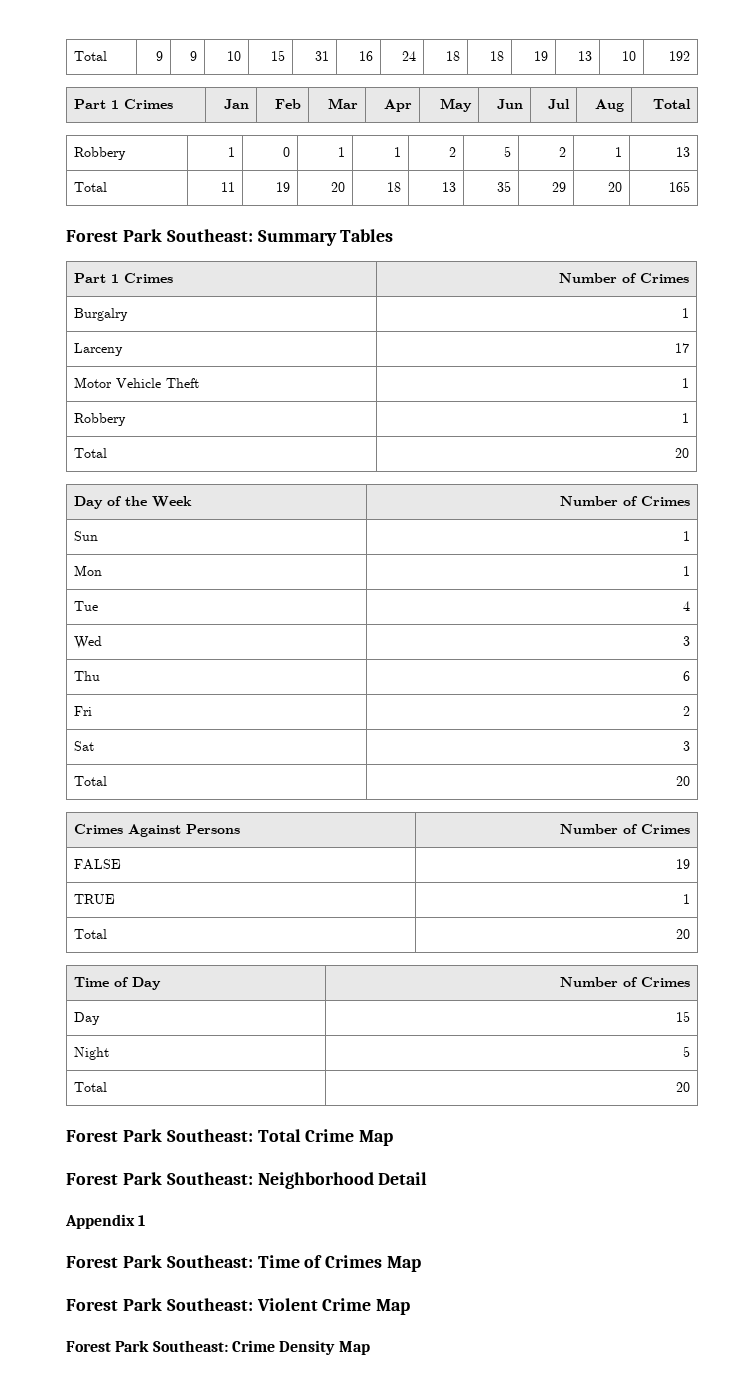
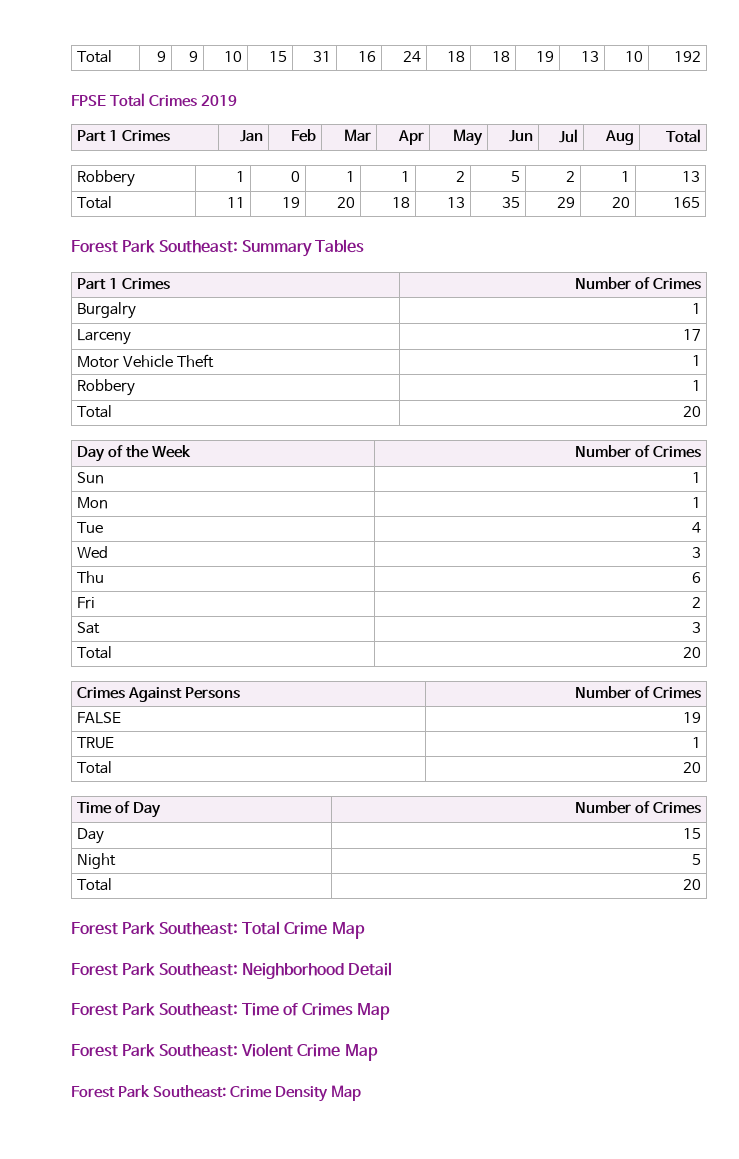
(690, 56) none -> [71,93,238,107] // FPSE Total Crimes 2019
[65,1214,146,1229] // Appendix 1 -> (393, 969) none

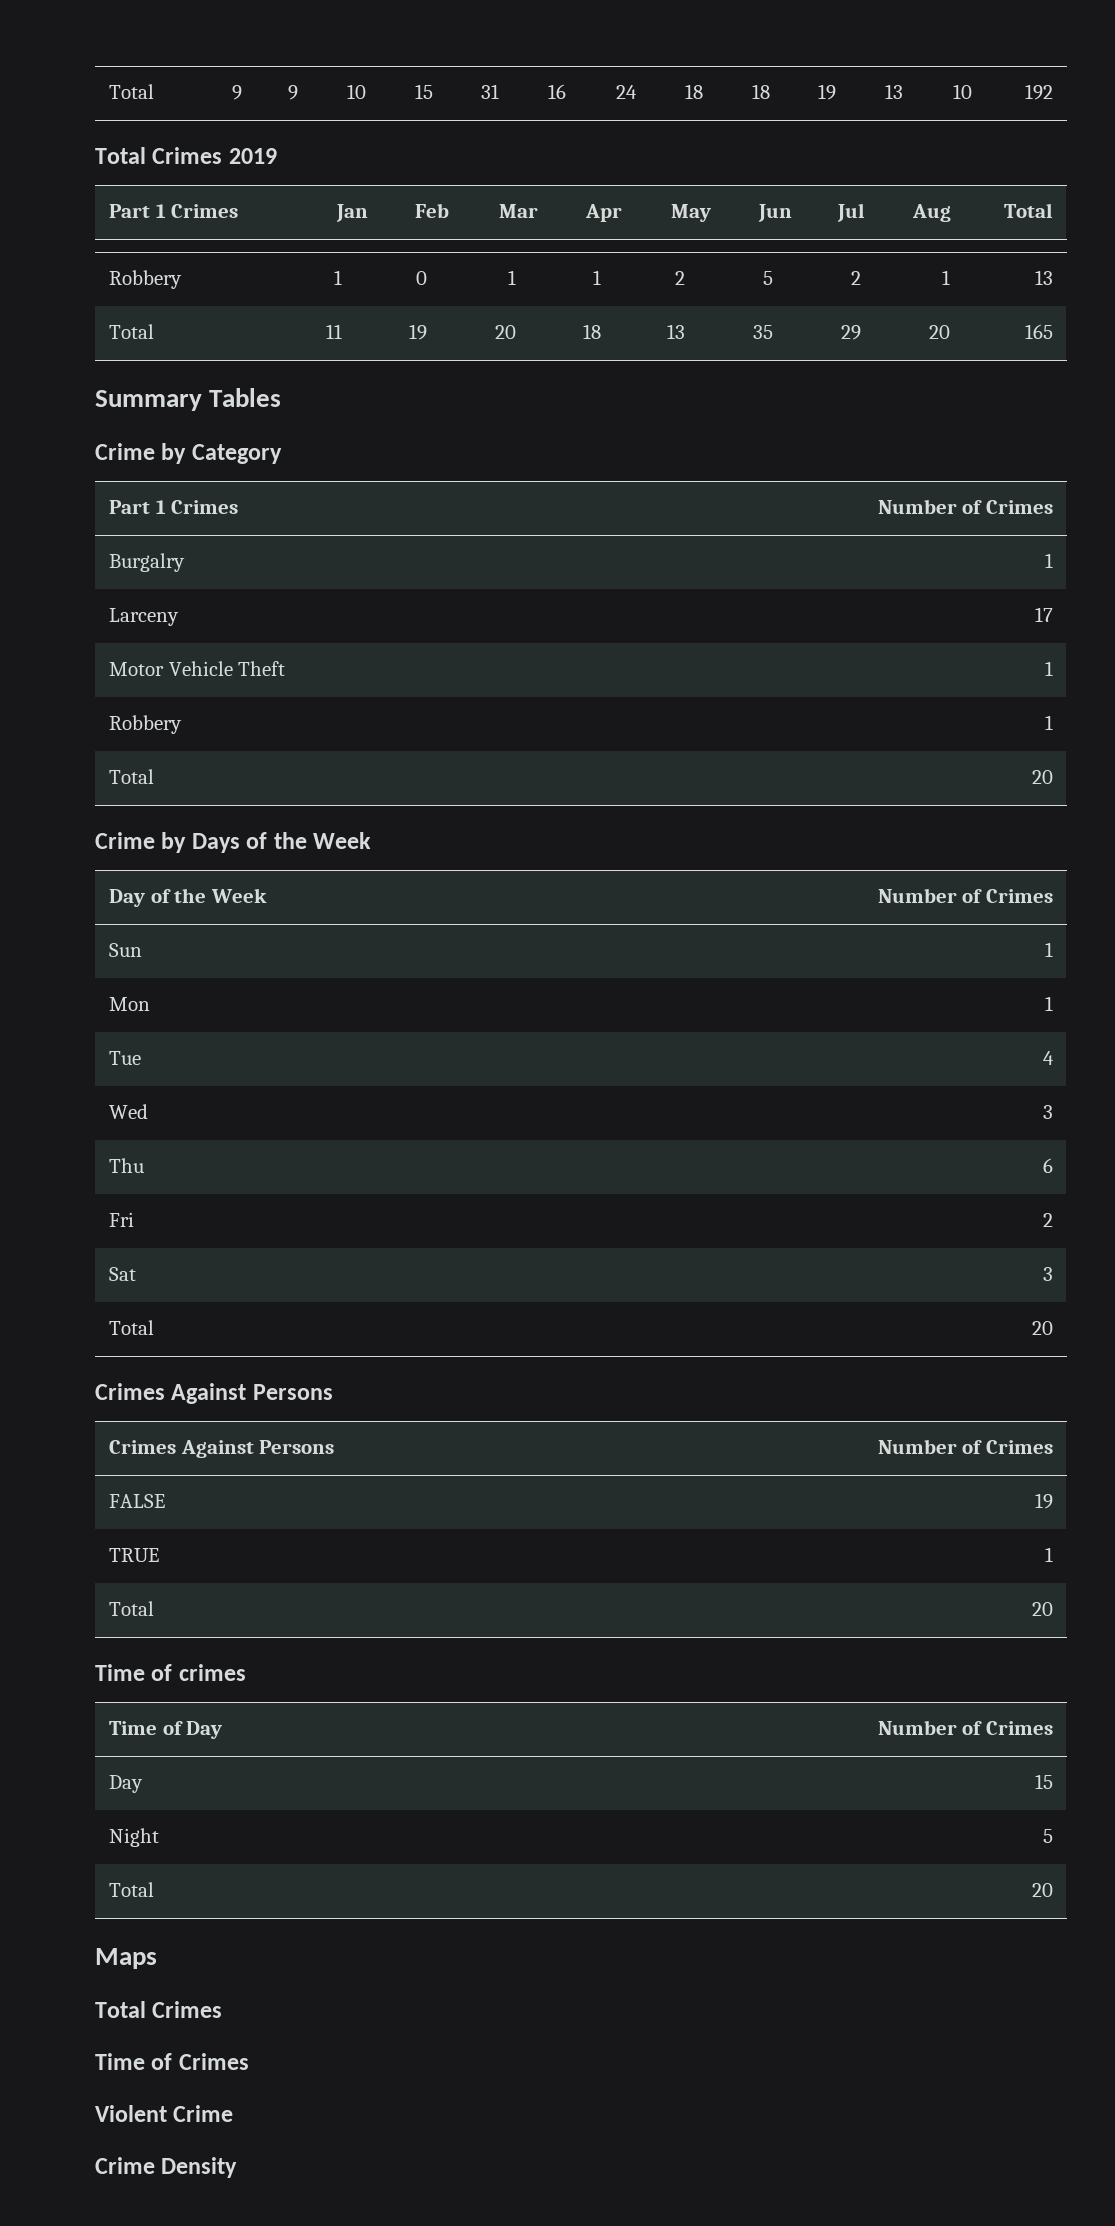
[71,95,106,106] FPSE -> (1053, 92) none
[71,240,238,253] Forest Park Southeast: -> (1053, 331) none
(365, 246) none -> [95,443,282,464] // Crime by Category
(701, 411) none -> [95,832,372,853] // Crime by Days of the Week
(701, 652) none -> [95,1383,333,1404] // Crimes Against Persons
(701, 767) none -> [95,1664,246,1681] // Time of crimes
[71,921,365,939] [71,962,393,979] [71,1003,390,1020] [71,1043,378,1061] [71,1085,227,1098] Forest Park Southeast: Total Crime Map // Forest Park Southeast: Neighborhood Detail // Forest Park Southeast: Time of Crimes Map // Forest Park Southeast: Violent Crime Map // Forest Park Southeast: -> [95,1948,157,1969] [95,2001,223,2018] [95,2053,249,2070] [95,2105,234,2122] Maps // Total Crimes // Time of Crimes // Violent Crime //
[331,1085,362,1101] Map -> (238, 2167) none

